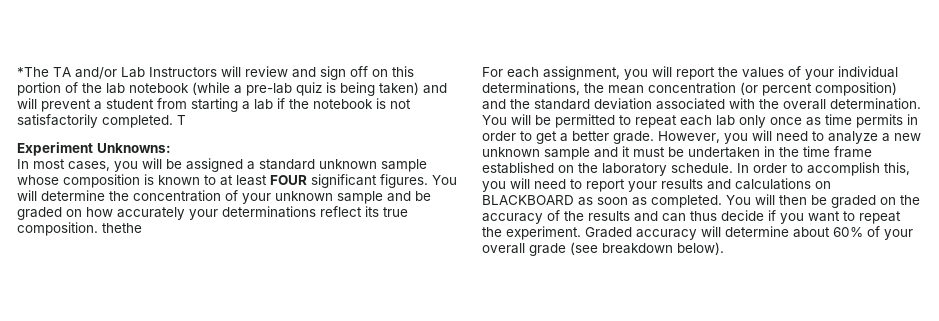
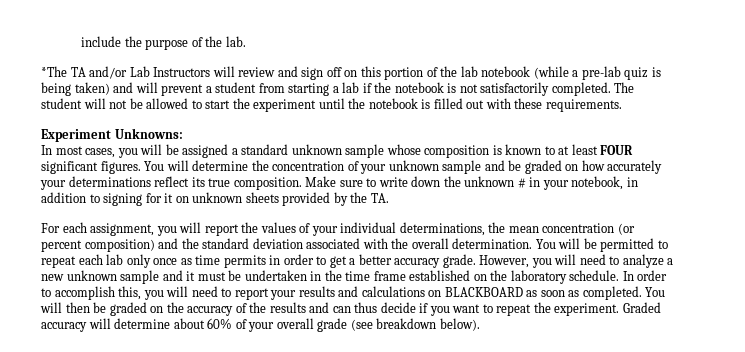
(17, 72) none -> [81,36,246,50] include the purpose of the lab. //
[177,115,186,125] T -> [614,82,635,93] [41,98,622,112] The student will not be allowed to start the experiment until the notebook is filled out with these requirements.
[102,223,142,233] thethe -> [305,176,638,190] [41,192,389,206] Make sure to write down the unknown # in your notebook, in addition to signing for it on unknown sheets provided by the TA.
(609, 136) none -> [394,258,441,268] accuracy

